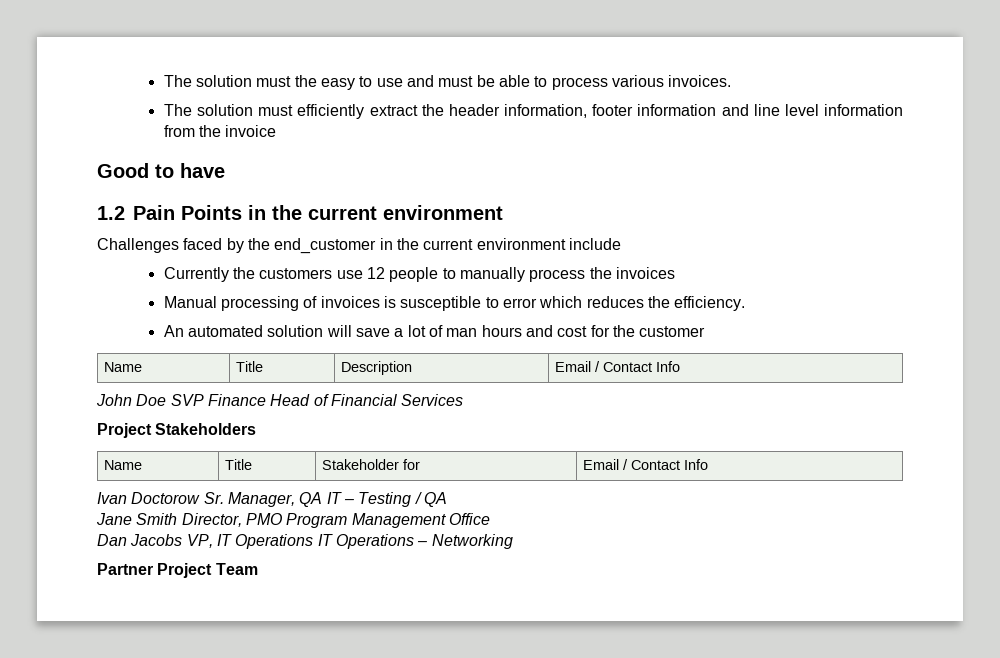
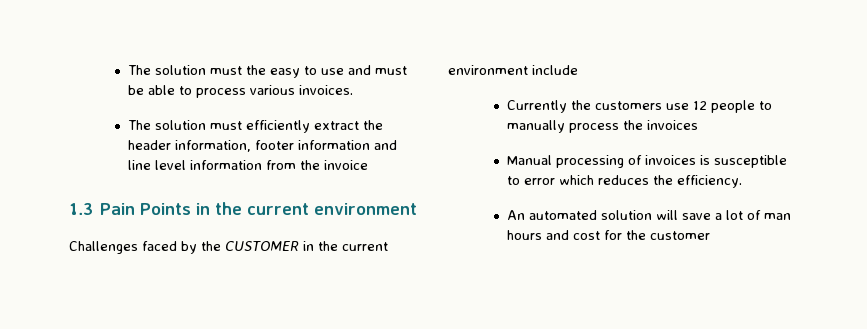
[97,163,225,178] [97,206,125,220] Good to have // 1.2 -> [69,203,93,215] 1.3
[274,238,377,254] end_customer -> [225,241,299,251] CUSTOMER
[104,362,143,372] [236,361,264,372] [341,361,413,375] [555,361,681,372] [96,394,464,406] [97,423,257,438] [104,460,143,470] [225,459,253,470] [322,459,421,470] [583,459,709,470] [97,492,447,507] [96,513,490,528] [97,534,513,549] [97,563,258,578] // Name | Title | Description | Email / Contact Info // John Doe SVP Finance Head of Financial Services // Project Stakeholders // Name | Title | Stakeholder for | Email / Contact Info // Ivan Doctorow Sr. Manager, QA IT – Testing / QA // Jane Smith Director, PMO Program Management Office // Dan Jacobs VP, IT Operations IT Operations – Networking // Partner Project Team -> (710, 235) none

